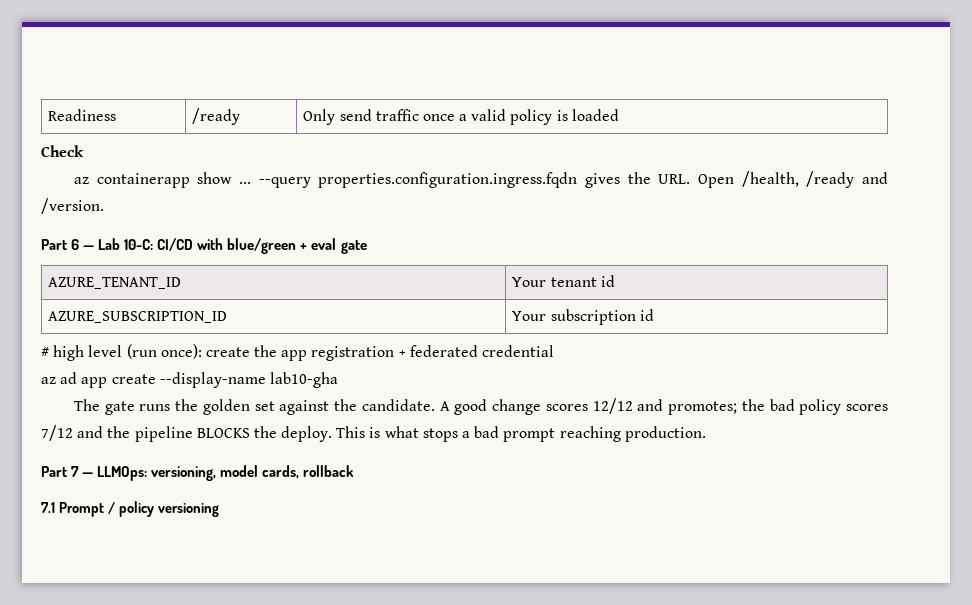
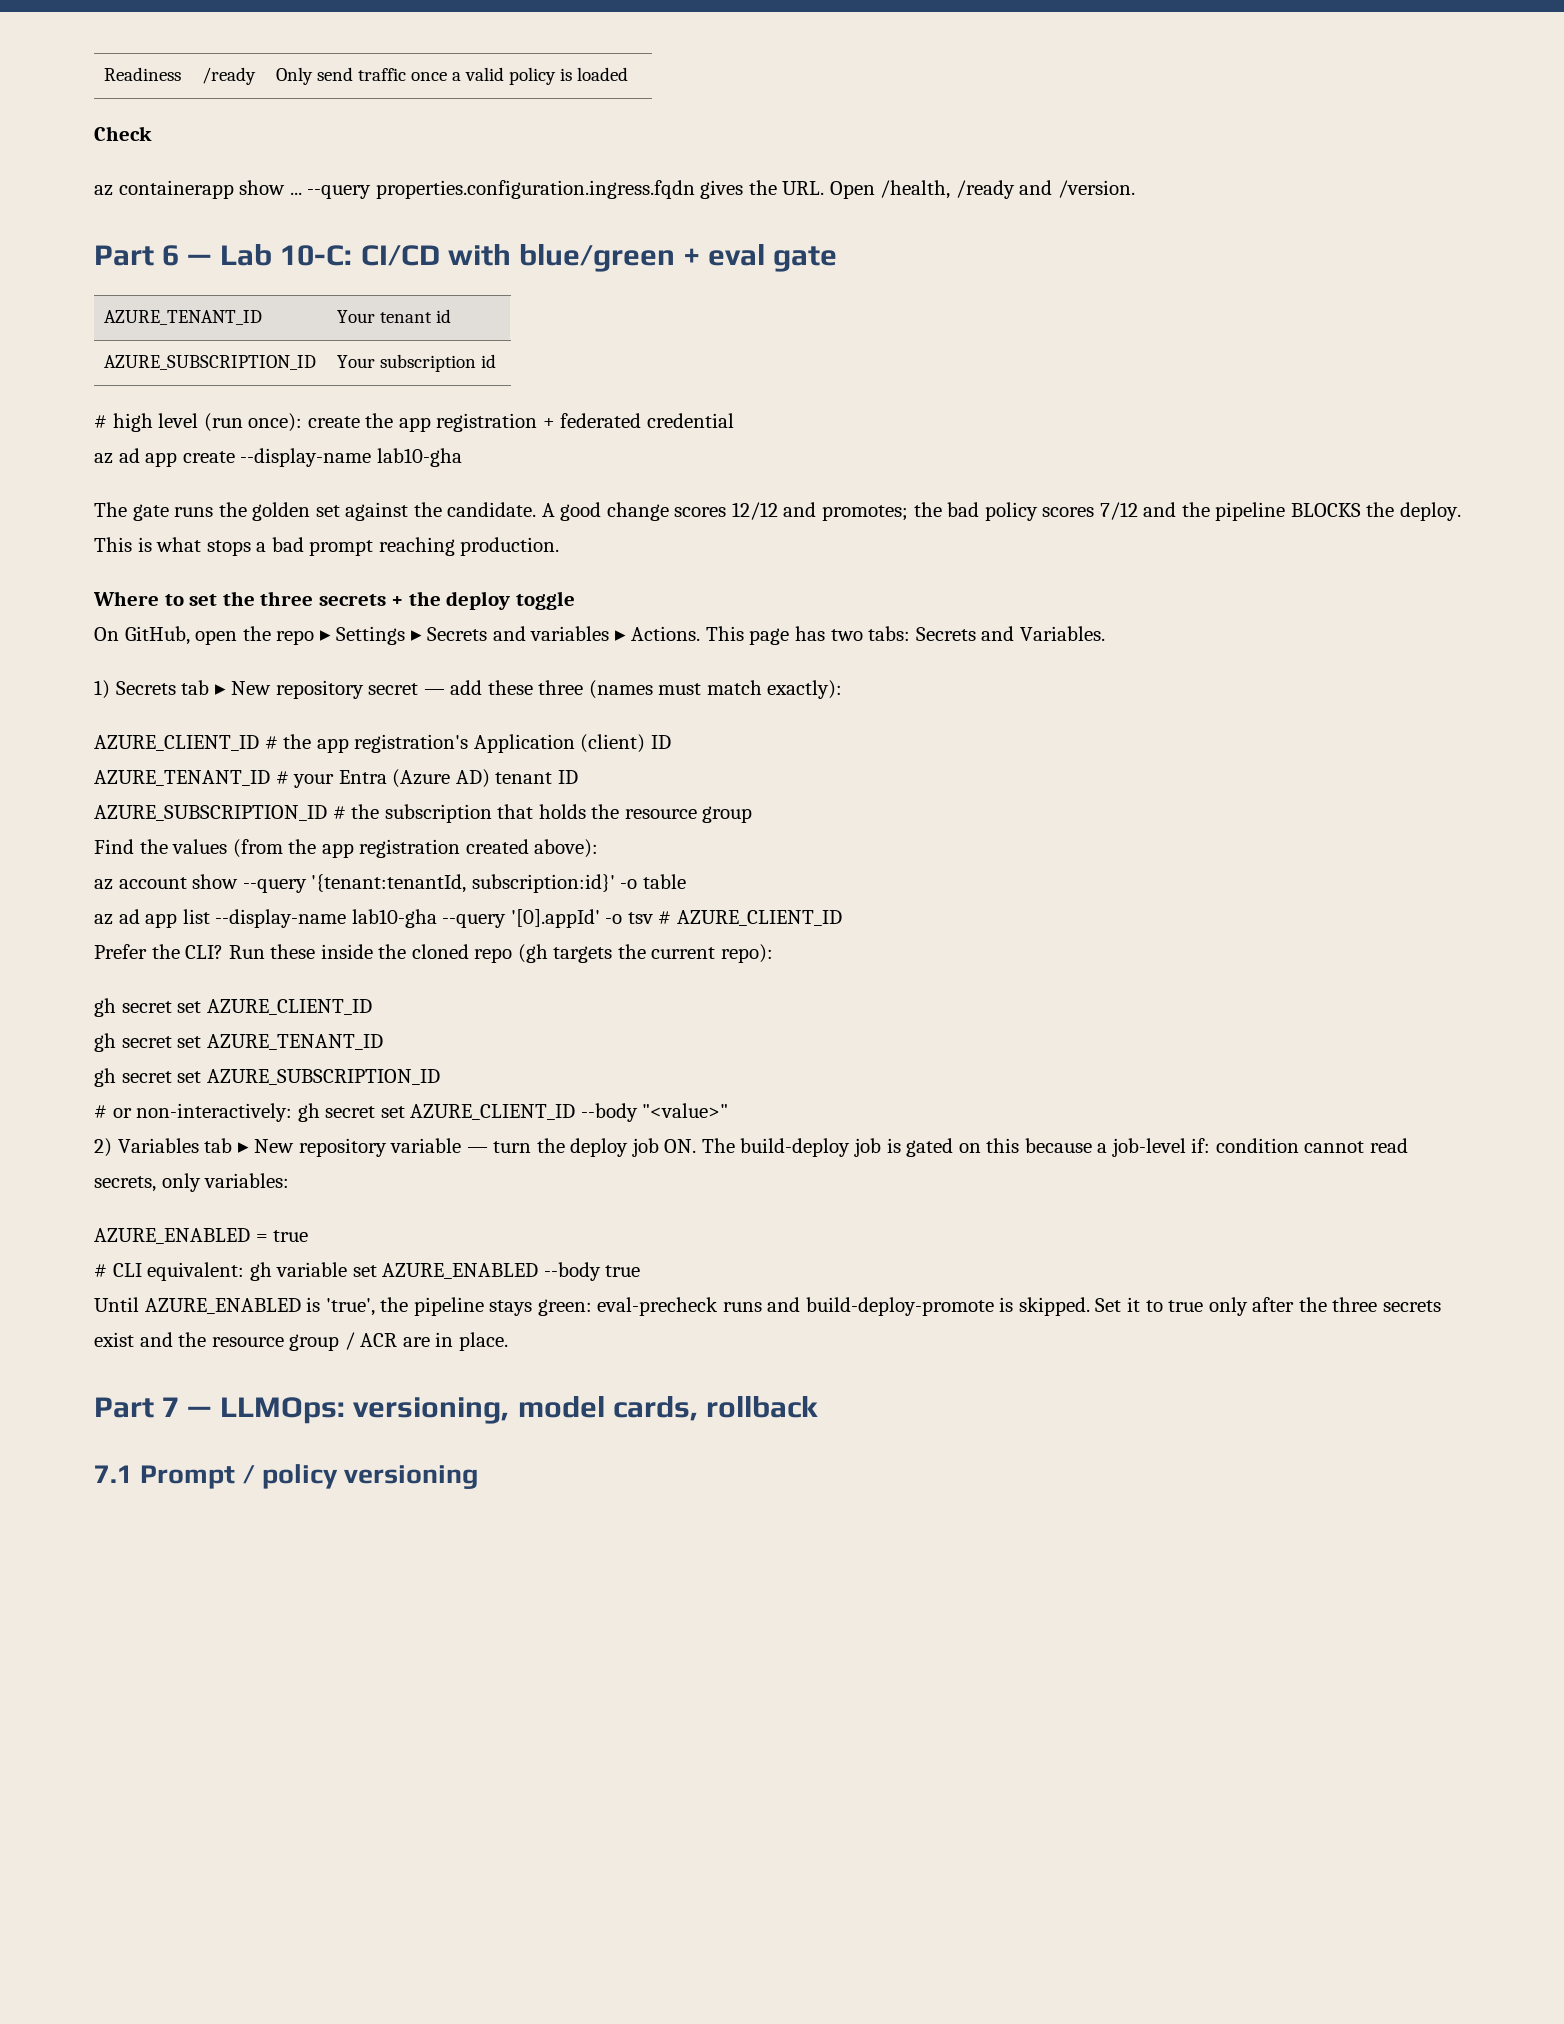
(706, 434) none -> [93,591,575,610] [94,626,1105,645] [94,680,843,699] [94,734,671,753] [94,769,578,788] [94,804,753,823] [94,839,599,858] [94,874,686,893] [94,909,842,928] [94,944,773,963] [94,998,372,1017] [94,1033,383,1052] [94,1068,440,1087] [94,1103,729,1122] [94,1138,1408,1157] [94,1173,290,1192] [94,1228,309,1244] [94,1262,641,1281] [94,1297,1441,1316] [94,1332,508,1351] // Where to set the three secrets + the deploy toggle // On GitHub, open the repo ▸ Settings ▸ Secrets and variables ▸ Actions. This page has two tabs: Secrets and Variables. // 1) Secrets tab ▸ New repository secret — add these three (names must match exactly): // AZURE_CLIENT_ID # the app registration's Application (client) ID // AZURE_TENANT_ID # your Entra (Azure AD) tenant ID // AZURE_SUBSCRIPTION_ID # the subscription that holds the resource group // Find the values (from the app registration created above): // az account show --query '{tenant:tenantId, subscription:id}' -o table // az ad app list --display-name lab10-gha --query '[0].appId' -o tsv # AZURE_CLIENT_ID // Prefer the CLI? Run these inside the cloned repo (gh targets the current repo): // gh secret set AZURE_CLIENT_ID // gh secret set AZURE_TENANT_ID // gh secret set AZURE_SUBSCRIPTION_ID // # or non-interactively: gh secret set AZURE_CLIENT_ID --body "<value>" // 2) Variables tab ▸ New repository variable — turn the deploy job ON. The build-deploy job is gated on this because a job-level if: condition cannot read secrets, only variables: // AZURE_ENABLED = true // # CLI equivalent: gh variable set AZURE_ENABLED --body true // Until AZURE_ENABLED is 'true', the pipeline stays green: eval-precheck runs and build-deploy-promote is skipped. Set it to true only after the three secrets exist and the resource group / ACR are in place.

